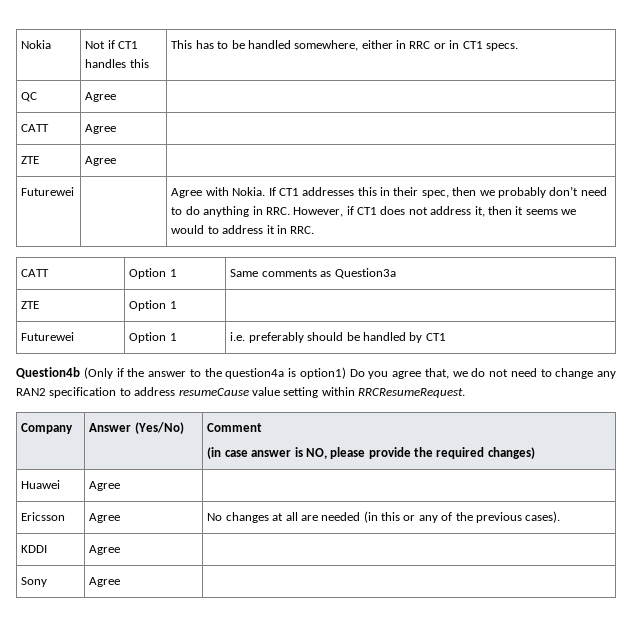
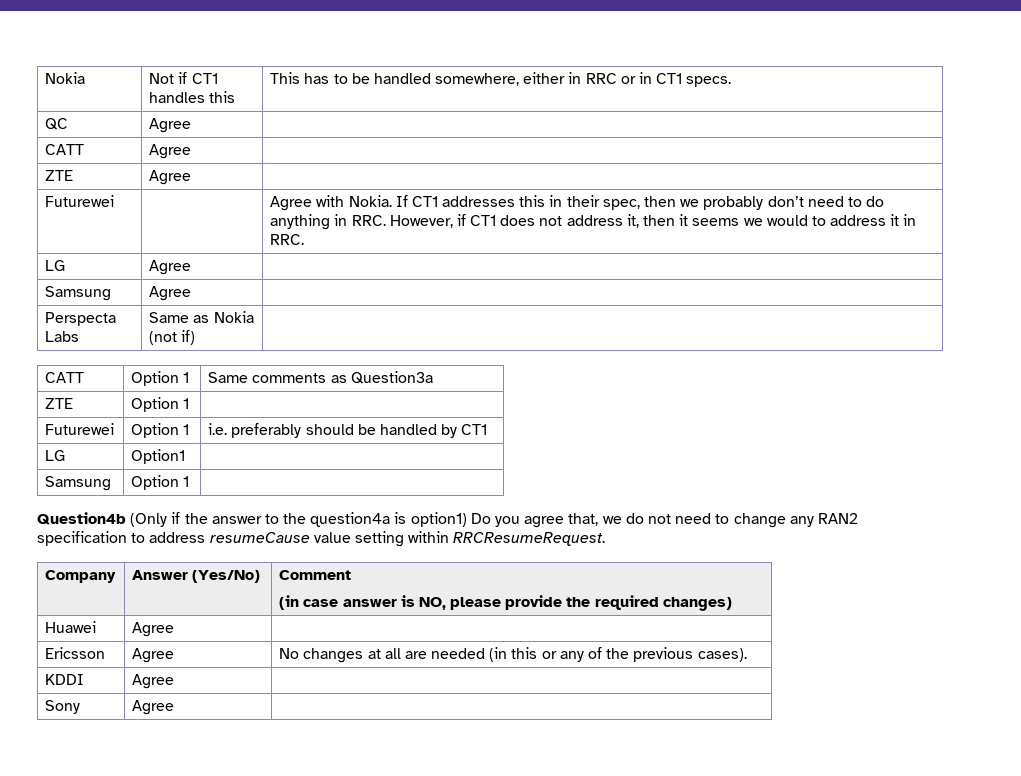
(315, 230) none -> [45,260,66,271] [149,260,192,275] [45,286,112,301] [149,286,192,301] [45,312,117,326] [45,331,80,342] [149,311,254,323] [149,330,196,345] // LG | Agree | // Samsung | Agree | // Perspecta Labs | Same as Nokia (not if) |
(446, 337) none -> [45,450,66,461] [131,449,186,464] [45,476,112,491] [131,475,190,490] // LG | Option1 | // Samsung | Option 1 |

